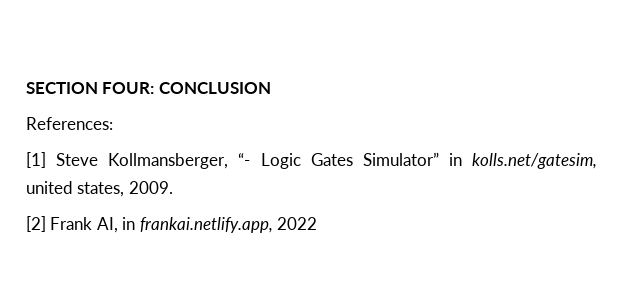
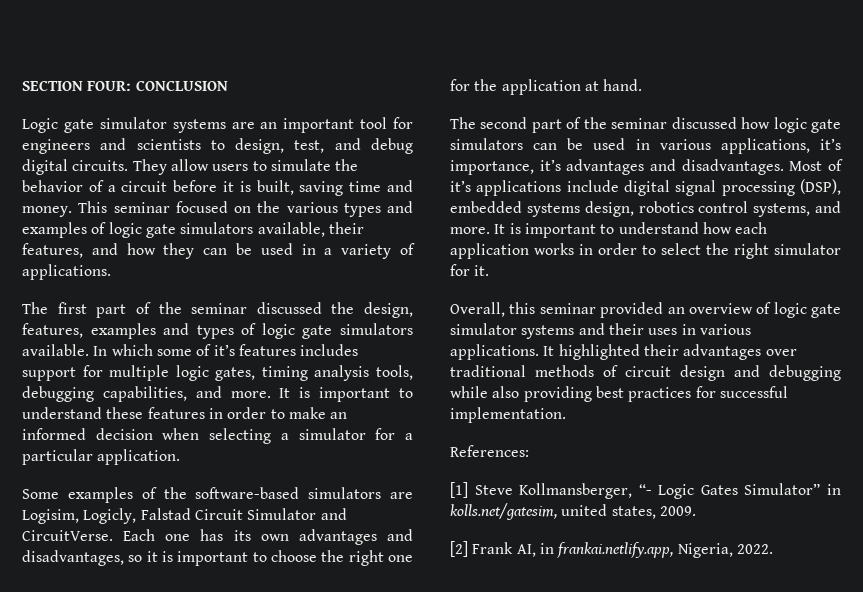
(271, 88) none -> [22,117,413,133] [22,138,413,154] [22,159,359,175] [22,180,414,196] [22,201,413,217] [22,222,364,238] [22,243,416,259] [22,264,111,280] [22,302,413,318] [22,323,413,339] [22,344,359,356] [22,365,413,381] [22,386,413,402] [22,407,348,419] [22,428,414,444] [22,449,181,465] [22,487,413,503] [22,508,347,524] [22,529,413,545] [22,550,413,566] [450,79,643,95] [450,117,841,133] [450,138,841,154] [450,159,844,175] [450,179,841,196] [450,201,841,217] [450,222,768,238] [450,243,841,259] [450,264,490,276] [450,302,841,318] [450,323,751,339] [450,344,797,360] [450,365,841,381] [450,386,788,402] [450,407,566,423] // Logic gate simulator systems are an important tool for engineers and scientists to design, test, and debug digital circuits. They allow users to simulate the behavior of a circuit before it is built, saving time and money. This seminar focused on the various types and examples of logic gate simulators available, their features, and how they can be used in a variety of applications. // The first part of the seminar discussed the design, features, examples and types of logic gate simulators available. In which some of it’s features includes support for multiple logic gates, timing analysis tools, debugging capabilities, and more. It is important to understand these features in order to make an informed decision when selecting a simulator for a particular application. // Some examples of the software-based simulators are Logisim, Logicly, Falstad Circuit Simulator and CircuitVerse. Each one has its own advantages and disadvantages, so it is important to choose the right one for the application at hand. // The second part of the seminar discussed how logic gate simulators can be used in various applications, it’s importance, it’s advantages and disadvantages. Most of it’s applications include digital signal processing (DSP), embedded systems design, robotics control systems, and more. It is important to understand how each application works in order to select the right simulator for it. // Overall, this seminar provided an overview of logic gate simulator systems and their uses in various applications. It highlighted their advantages over traditional methods of circuit design and debugging while also providing best practices for successful implementation.
[277,217,318,230] 2022 -> [677,543,773,558] Nigeria, 2022.

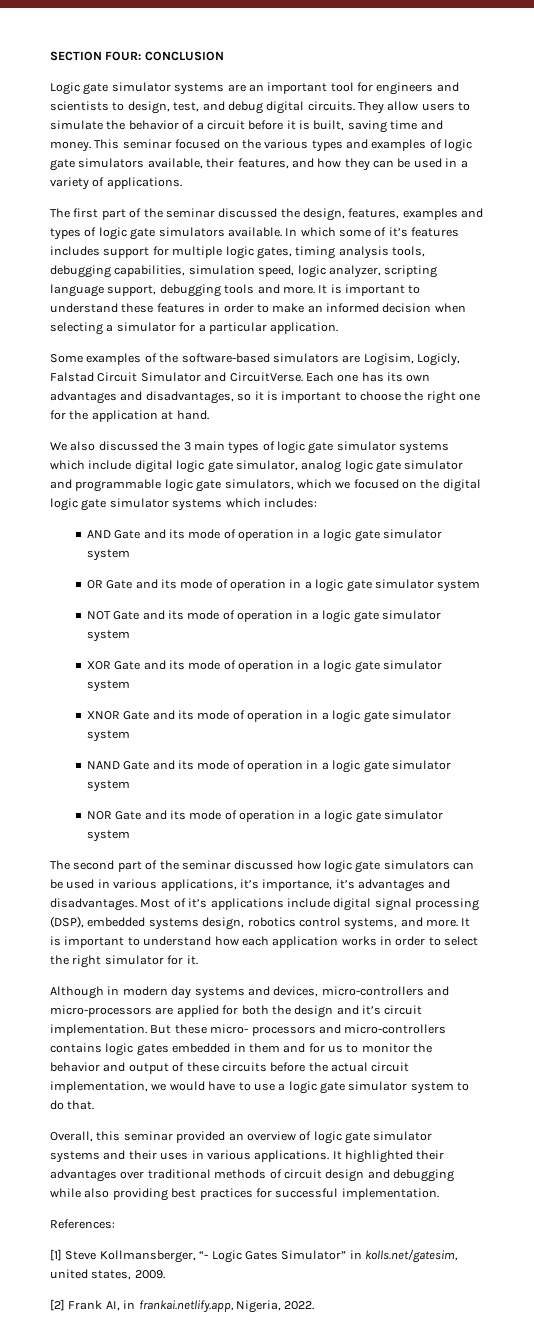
(187, 394) none -> [188,265,438,278] [50,284,255,297] simulation speed, logic analyzer, scripting language support, debugging tools
(643, 85) none -> [50,441,450,454] [50,460,464,473] [50,479,481,492] [50,498,317,511] [86,529,442,542] [86,549,130,561] [86,579,481,592] [86,610,441,623] [86,630,130,642] [86,660,442,673] [86,680,130,692] [86,710,451,723] [86,730,130,742] [86,760,451,773] [86,780,130,792] [86,810,443,823] [86,830,130,842] // We also discussed the 3 main types of logic gate simulator systems which include digital logic gate simulator, analog logic gate simulator and programmable logic gate simulators, which we focused on the digital logic gate simulator systems which includes: // AND Gate and its mode of operation in a logic gate simulator system // OR Gate and its mode of operation in a logic gate simulator system // NOT Gate and its mode of operation in a logic gate simulator system // XOR Gate and its mode of operation in a logic gate simulator system // XNOR Gate and its mode of operation in a logic gate simulator system // NAND Gate and its mode of operation in a logic gate simulator system // NOR Gate and its mode of operation in a logic gate simulator system
(490, 270) none -> [50,986,449,999] [50,1005,423,1018] [50,1024,447,1036] [50,1043,433,1056] [50,1062,410,1074] [50,1081,470,1094] [50,1100,95,1110] // Although in modern day systems and devices, micro-controllers and micro-processors are applied for both the design and it’s circuit implementation. But these micro- processors and micro-controllers contains logic gates embedded in them and for us to monitor the behavior and output of these circuits before the actual circuit implementation, we would have to use a logic gate simulator system to do that.

